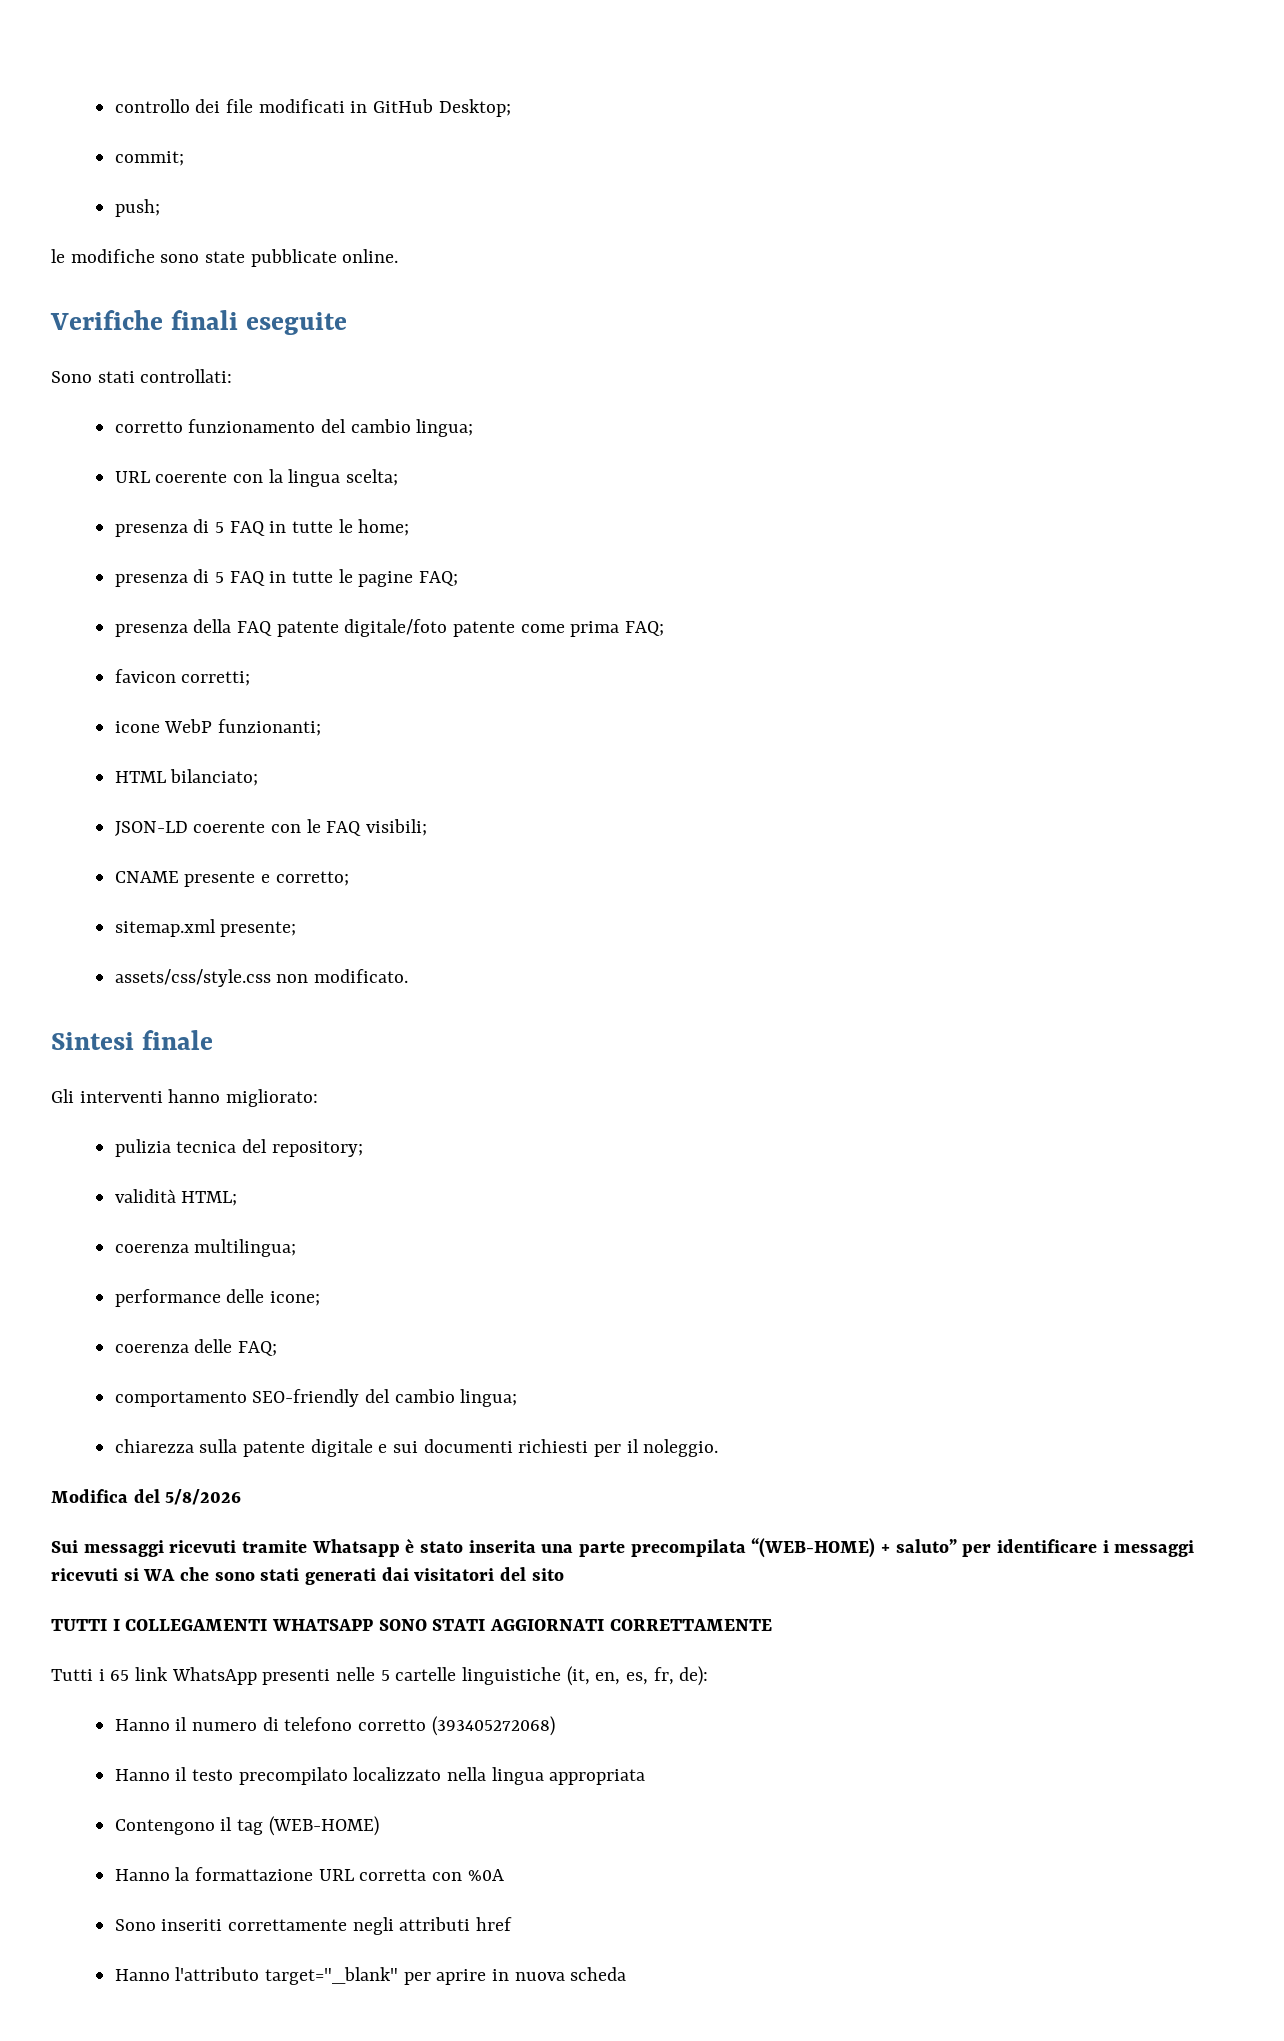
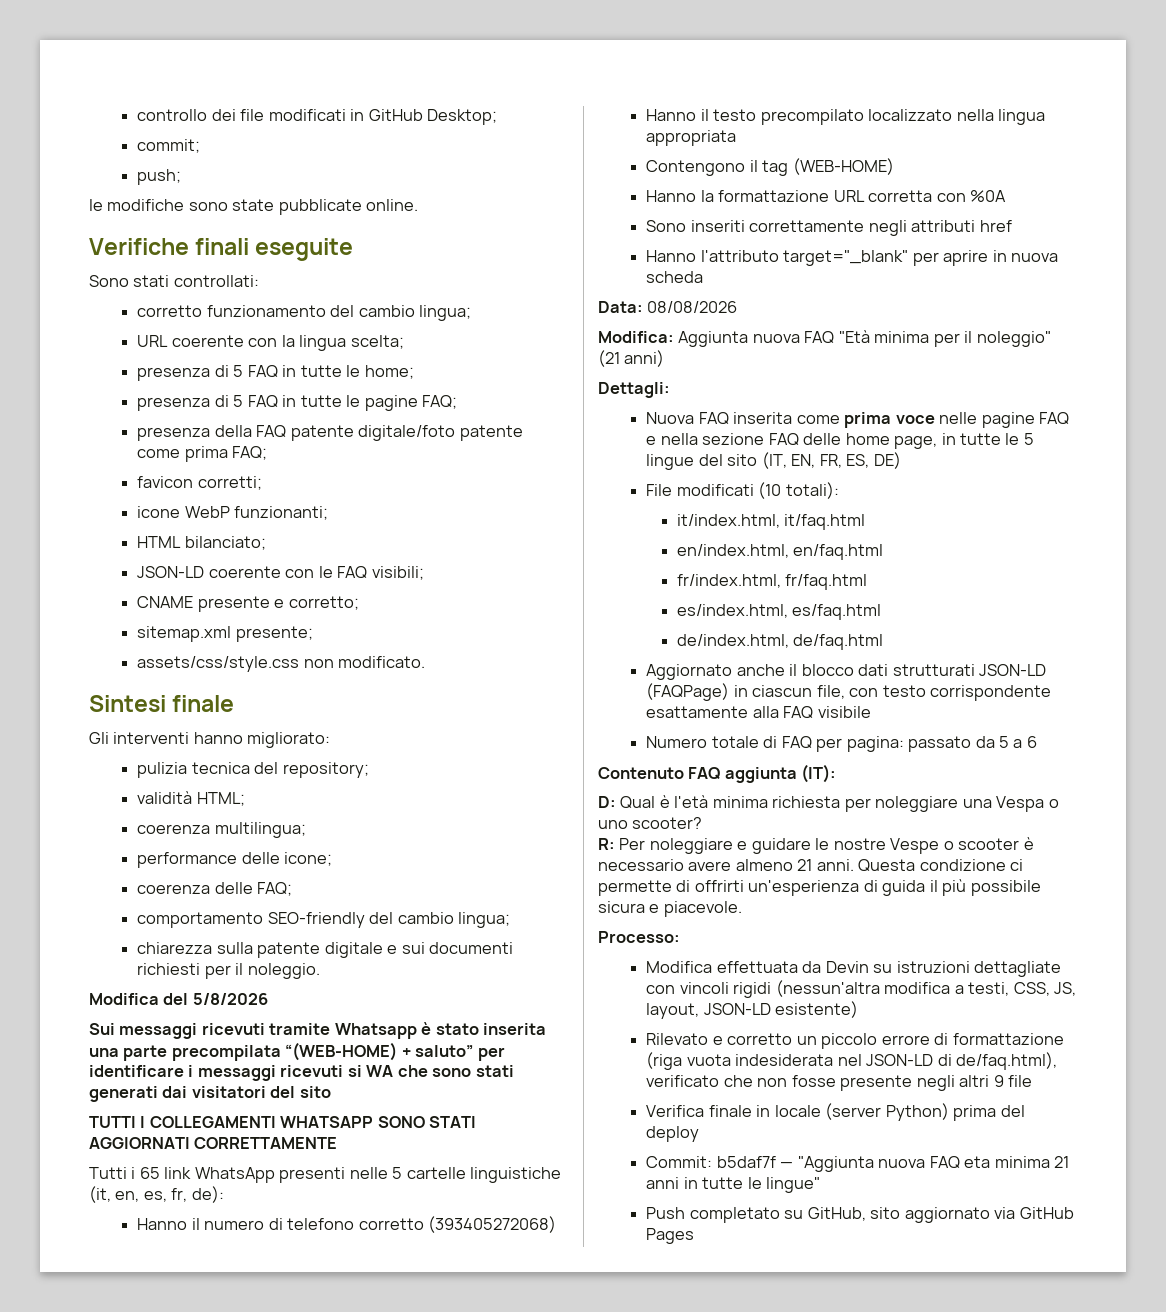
(627, 1974) none -> [598,301,738,313] [598,330,1051,347] [598,350,665,367] [598,382,670,398] [646,412,1069,428] [646,433,1034,449] [646,452,901,470] [646,482,839,499] [676,514,865,530] [676,544,883,560] [676,574,867,590] [676,604,881,620] [676,634,883,650] [646,664,1047,680] [646,683,1052,701] [646,706,871,718] [646,736,1037,752] [598,764,837,783] [598,795,1059,812] [598,817,703,829] [598,837,1034,854] [598,859,1024,871] [598,879,1041,896] [598,901,742,917] [598,931,680,943] [646,961,1062,977] [646,980,1076,998] [646,1001,859,1019] [646,1033,1064,1049] [646,1052,1058,1070] [646,1075,1032,1091] [646,1103,1025,1121] [646,1126,700,1142] [646,1156,1069,1172] [646,1177,821,1193] [646,1207,1074,1223] [646,1228,695,1244] // Data: 08/08/2026 // Modifica: Aggiunta nuova FAQ "Età minima per il noleggio" (21 anni) // Dettagli: // Nuova FAQ inserita come prima voce nelle pagine FAQ e nella sezione FAQ delle home page, in tutte le 5 lingue del sito (IT, EN, FR, ES, DE) // File modificati (10 totali): // it/index.html, it/faq.html // en/index.html, en/faq.html // fr/index.html, fr/faq.html // es/index.html, es/faq.html // de/index.html, de/faq.html // Aggiornato anche il blocco dati strutturati JSON-LD (FAQPage) in ciascun file, con testo corrispondente esattamente alla FAQ visibile // Numero totale di FAQ per pagina: passato da 5 a 6 // Contenuto FAQ aggiunta (IT): // D: Qual è l'età minima richiesta per noleggiare una Vespa o uno scooter? // R: Per noleggiare e guidare le nostre Vespe o scooter è necessario avere almeno 21 anni. Questa condizione ci permette di offrirti un'esperienza di guida il più possibile sicura e piacevole. // Processo: // Modifica effettuata da Devin su istruzioni dettagliate con vincoli rigidi (nessun'altra modifica a testi, CSS, JS, layout, JSON-LD esistente) // Rilevato e corretto un piccolo errore di formattazione (riga vuota indesiderata nel JSON-LD di de/faq.html), verificato che non fosse presente negli altri 9 file // Verifica finale in locale (server Python) prima del deploy // Commit: b5daf7f — "Aggiunta nuova FAQ eta minima 21 anni in tutte le lingue" // Push completato su GitHub, sito aggiornato via GitHub Pages

